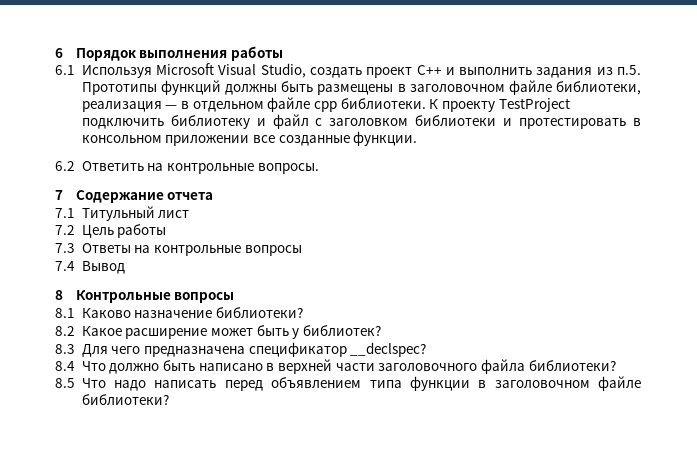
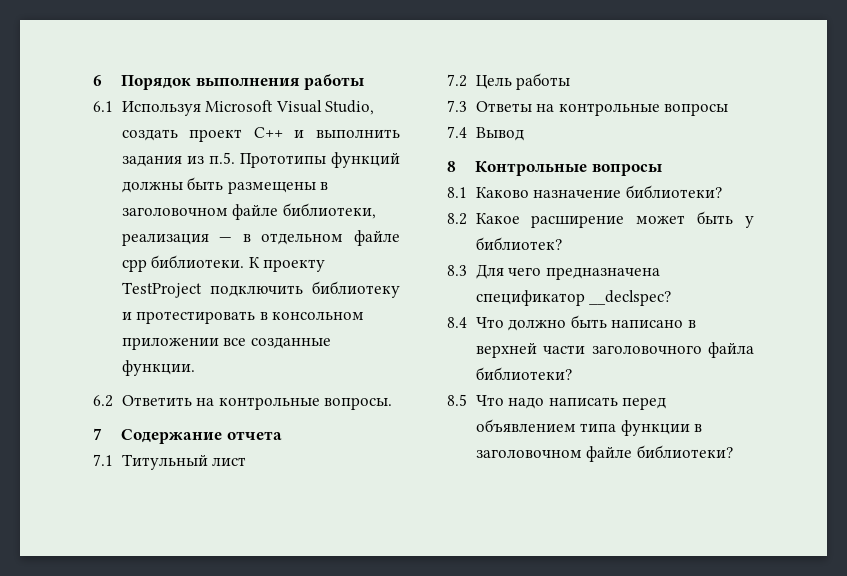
[272,114,513,129] файл с заголовком библиотеки и -> (132, 316) none

